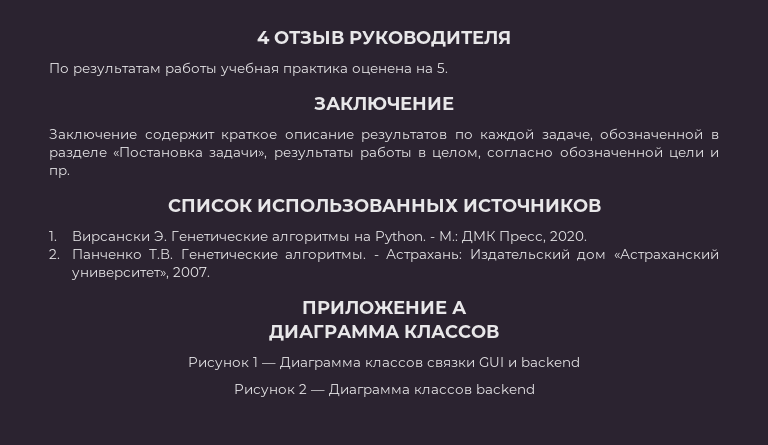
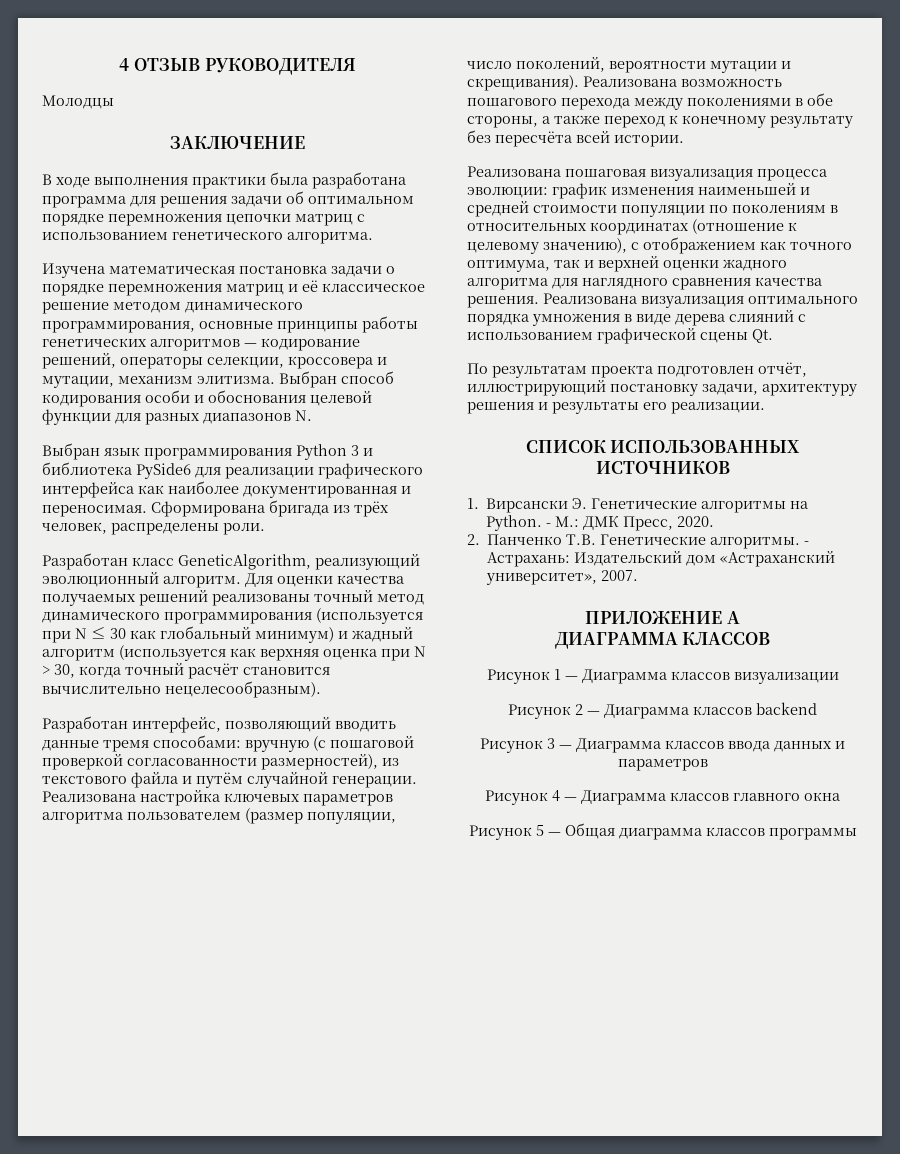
[49,62,448,76] [314,97,454,110] [49,128,719,142] [49,146,719,160] [49,168,70,178] По результатам работы учебная практика оценена на 5. // ЗАКЛЮЧЕНИЕ // Заключение содержит краткое описание результатов по каждой задаче, обозначенной в разделе «Постановка задачи», результаты работы в целом, согласно обозначенной цели и пр. -> [42,95,114,109] [170,136,305,149] [42,172,406,189] [42,191,414,208] [42,213,365,226] [42,231,373,244] [42,263,395,278] [42,280,425,296] [42,301,303,314] [42,316,418,333] [42,338,360,351] [42,353,387,369] [42,371,394,388] [42,390,372,407] [42,409,312,425] [42,443,373,460] [42,462,423,479] [42,481,411,498] [42,500,389,517] [42,522,265,535] [42,553,420,570] [42,572,404,588] [42,590,424,606] [42,608,423,624] [42,626,413,643] [42,645,426,661] [42,663,330,679] [42,681,321,698] [42,716,396,733] [42,735,414,752] [42,754,399,770] [42,772,417,788] [42,790,393,806] [42,808,396,824] [467,57,791,73] [467,75,782,91] [467,93,833,110] [467,115,853,128] [467,130,684,147] [467,166,827,181] [467,183,810,199] [467,201,838,217] [467,219,797,235] [467,237,852,254] [467,256,787,272] [467,277,822,290] [467,293,858,308] [467,310,806,326] [467,328,773,344] [467,362,807,378] [467,380,857,396] [467,402,765,414] Молодцы // ЗАКЛЮЧЕНИЕ // В ходе выполнения практики была разработана программа для решения задачи об оптимальном порядке перемножения цепочки матриц с использованием генетического алгоритма. // Изучена математическая постановка задачи о порядке перемножения матриц и её классическое решение методом динамического программирования, основные принципы работы генетических алгоритмов — кодирование решений, операторы селекции, кроссовера и мутации, механизм элитизма. Выбран способ кодирования особи и обоснования целевой функции для разных диапазонов N. // Выбран язык программирования Python 3 и библиотека PySide6 для реализации графического интерфейса как наиболее документированная и переносимая. Сформирована бригада из трёх человек, распределены роли. // Разработан класс GeneticAlgorithm, реализующий эволюционный алгоритм. Для оценки качества получаемых решений реализованы точный метод динамического программирования (используется при N ≤ 30 как глобальный минимум) и жадный алгоритм (используется как верхняя оценка при N > 30, когда точный расчёт становится вычислительно нецелесообразным). // Разработан интерфейс, позволяющий вводить данные тремя способами: вручную (с пошаговой проверкой согласованности размерностей), из текстового файла и путём случайной генерации. Реализована настройка ключевых параметров алгоритма пользователем (размер популяции, число поколений, вероятности мутации и скрещивания). Реализована возможность пошагового перехода между поколениями в обе стороны, а также переход к конечному результату без пересчёта всей истории. // Реализована пошаговая визуализация процесса эволюции: график изменения наименьшей и средней стоимости популяции по поколениям в относительных координатах (отношение к целевому значению), с отображением как точного оптимума, так и верхней оценки жадного алгоритма для наглядного сравнения качества решения. Реализована визуализация оптимального порядка умножения в виде дерева слияний с использованием графической сцены Qt. // По результатам проекта подготовлен отчёт, иллюстрирующий постановку задачи, архитектуру решения и результаты его реализации.
[427,357,580,367] связки GUI и backend -> [733,672,839,684] визуализации
(535, 389) none -> [480,738,845,753] [617,759,708,771] [485,790,840,805] [468,823,857,840] // Рисунок 3 — Диаграмма классов ввода данных и параметров // Рисунок 4 — Диаграмма классов главного окна // Рисунок 5 — Общая диаграмма классов программы

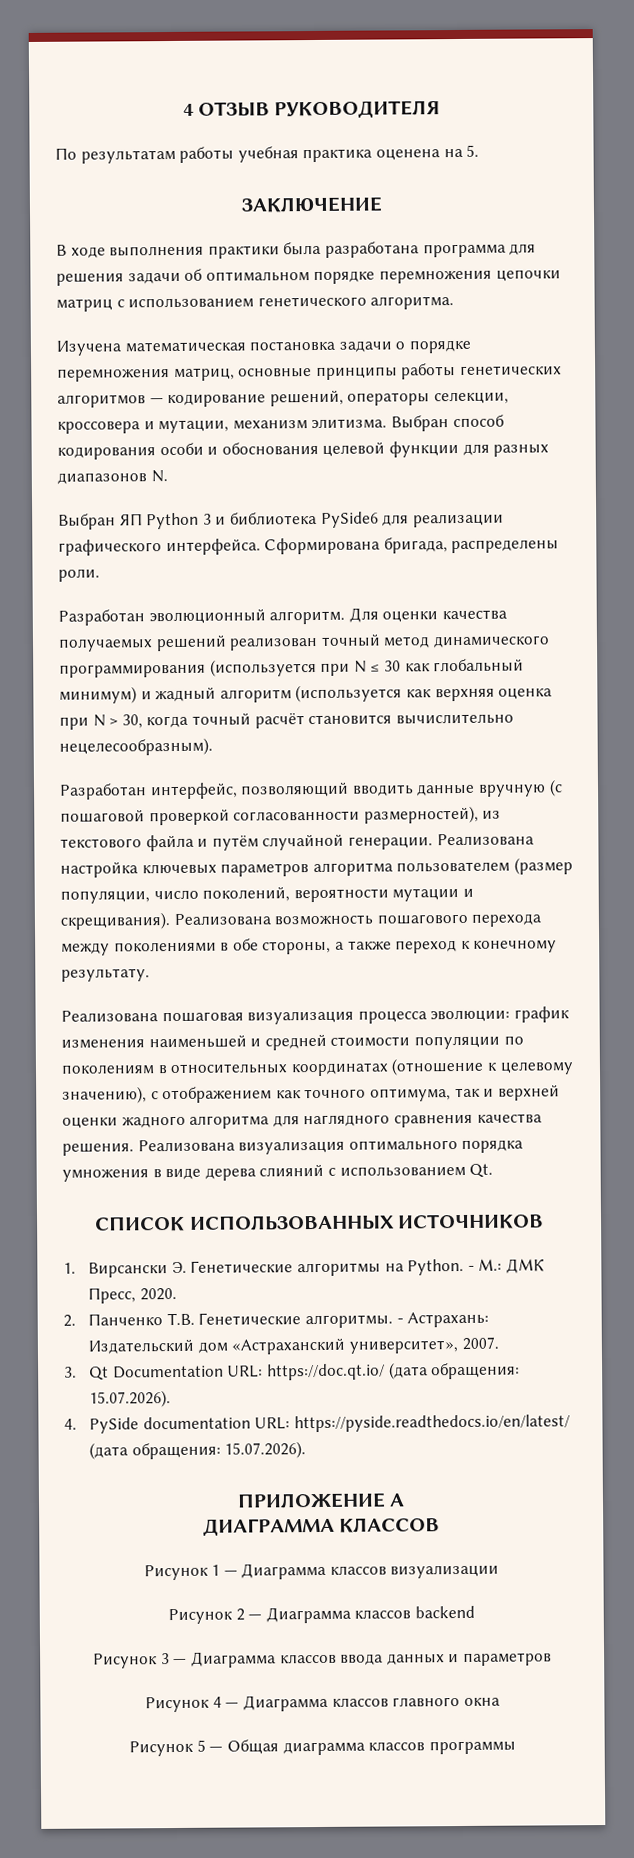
[42,95,114,109] Молодцы -> [55,144,480,164] По результатам работы учебная практика оценена на 5.
[226,280,425,296] [42,301,303,314] [42,321,195,333] матриц и её классическое решение методом динамического программирования, -> [173,367,235,381] матриц,
[104,447,292,460] язык программирования -> [119,513,143,526] ЯП
[42,481,411,498] [42,500,389,517] [42,522,107,534] интерфейса как наиболее документированная и переносимая. Сформирована бригада из трёх человек, -> [165,537,448,556] интерфейса. Сформирована бригада,
[132,554,420,570] класс GeneticAlgorithm, реализующий -> (145, 617) none
[212,594,310,606] реализованы -> [229,636,319,651] реализован
[103,735,241,752] тремя способами: -> (476, 790) none
[770,116,853,128] [467,130,684,147] результату без пересчёта всей истории. -> [61,968,150,982] результату.
[597,328,748,344] графической сцены -> (466, 1171) none
[467,362,807,378] [467,380,857,396] [467,402,765,414] // По результатам проекта подготовлен отчёт, иллюстрирующий постановку задачи, архитектуру решения и результаты его реализации. -> (494, 1170) none
(639, 575) none -> [64,1362,521,1381] [89,1390,172,1408] [64,1414,571,1434] [89,1441,307,1460] // 3. Qt Documentation URL: https://doc.qt.io/ (дата обращения: 15.07.2026). // 4. PySide documentation URL: https://pyside.readthedocs.io/en/latest/ (дата обращения: 15.07.2026).

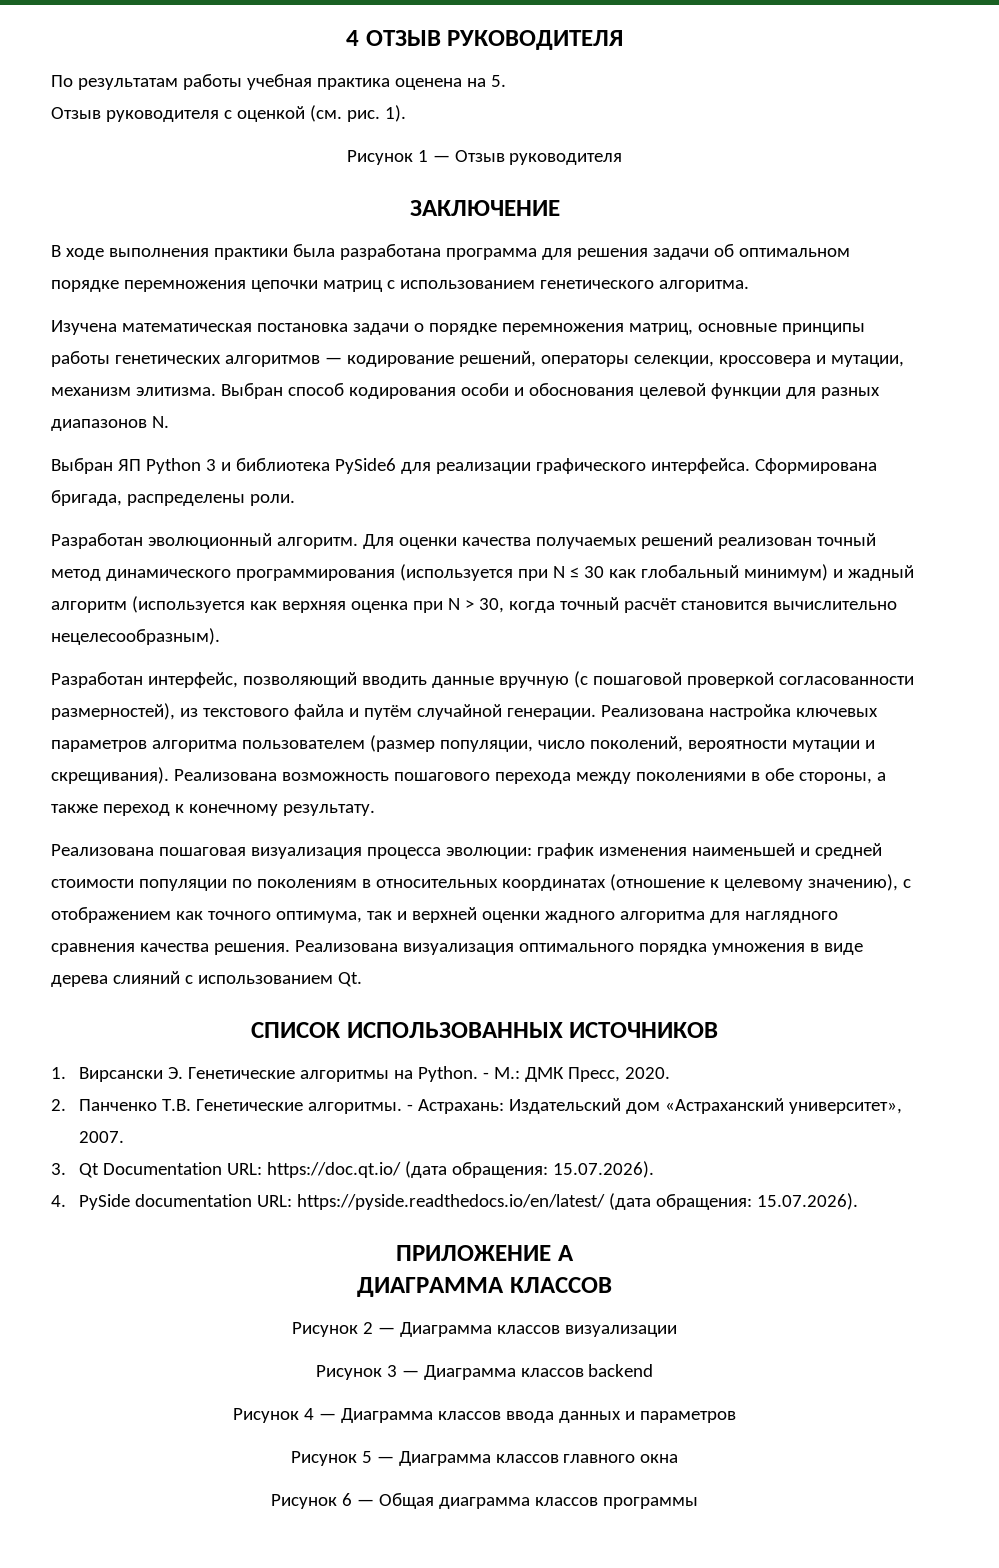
(480, 150) none -> [51,105,406,122] [346,150,623,165] // Отзыв руководителя с оценкой (см. рис. 1). // Рисунок 1 — Отзыв руководителя
[211,1564,221,1576] 1 -> [363,1322,374,1334] 2
[235,1608,245,1621] 2 -> [386,1365,397,1377] 3
[160,1653,170,1665] 3 -> [304,1408,315,1420] 4
[212,1696,222,1708] 4 -> [361,1451,372,1463] 5
[196,1739,206,1752] 5 -> [342,1493,353,1506] 6

